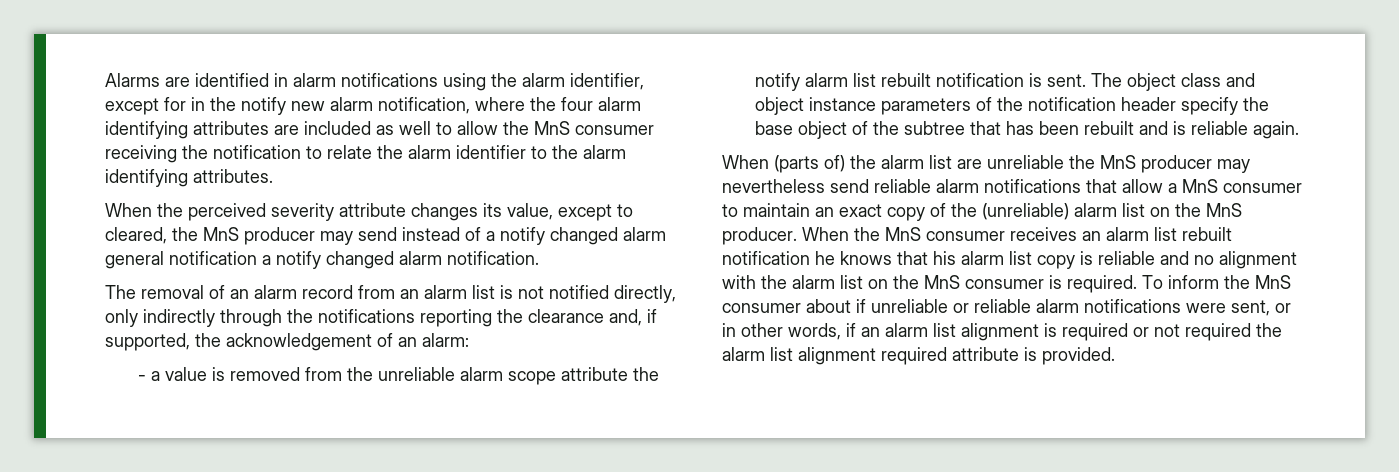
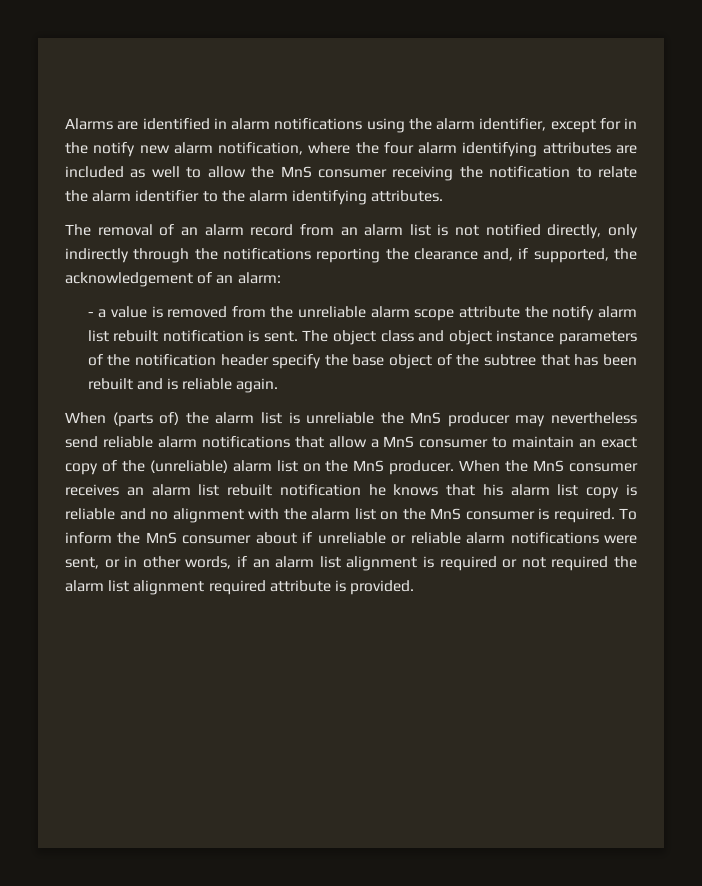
[105,203,633,221] [105,227,666,245] [105,251,539,269] // When the perceived severity attribute changes its value, except to cleared, the MnS producer may send instead of a notify changed alarm general notification a notify changed alarm notification. -> (444, 196) none
[957,159,982,169] are -> [288,412,300,424] is

